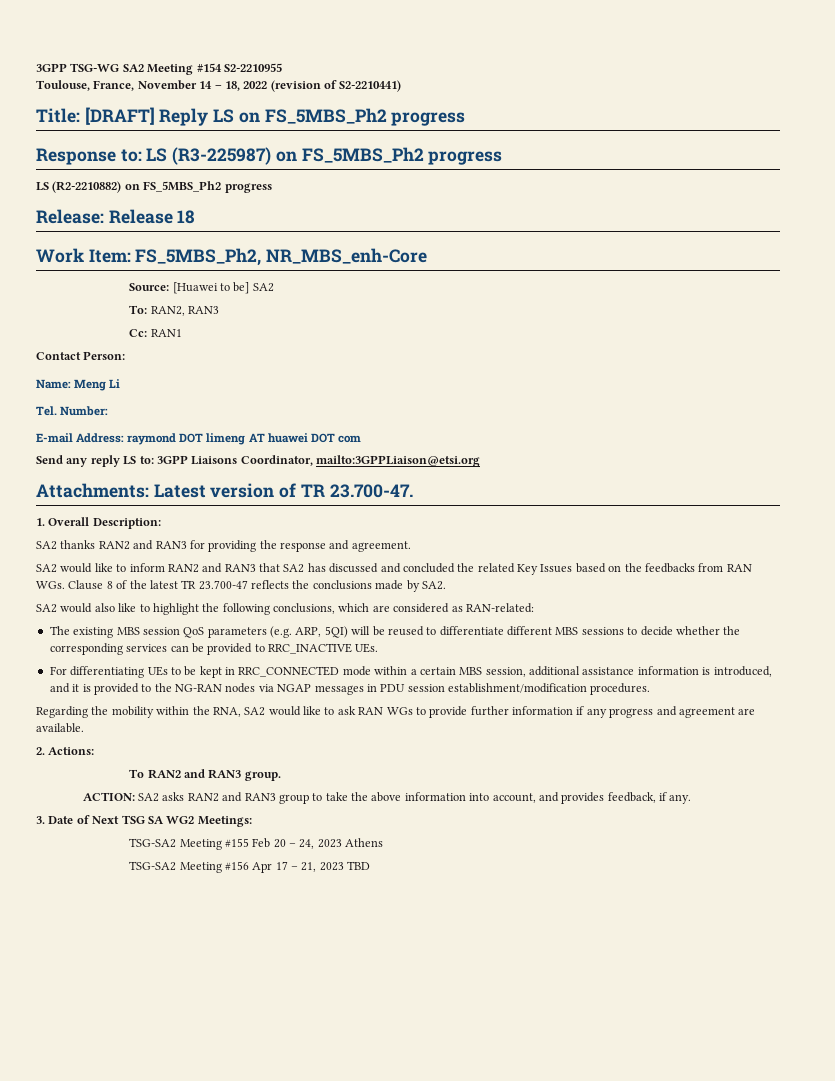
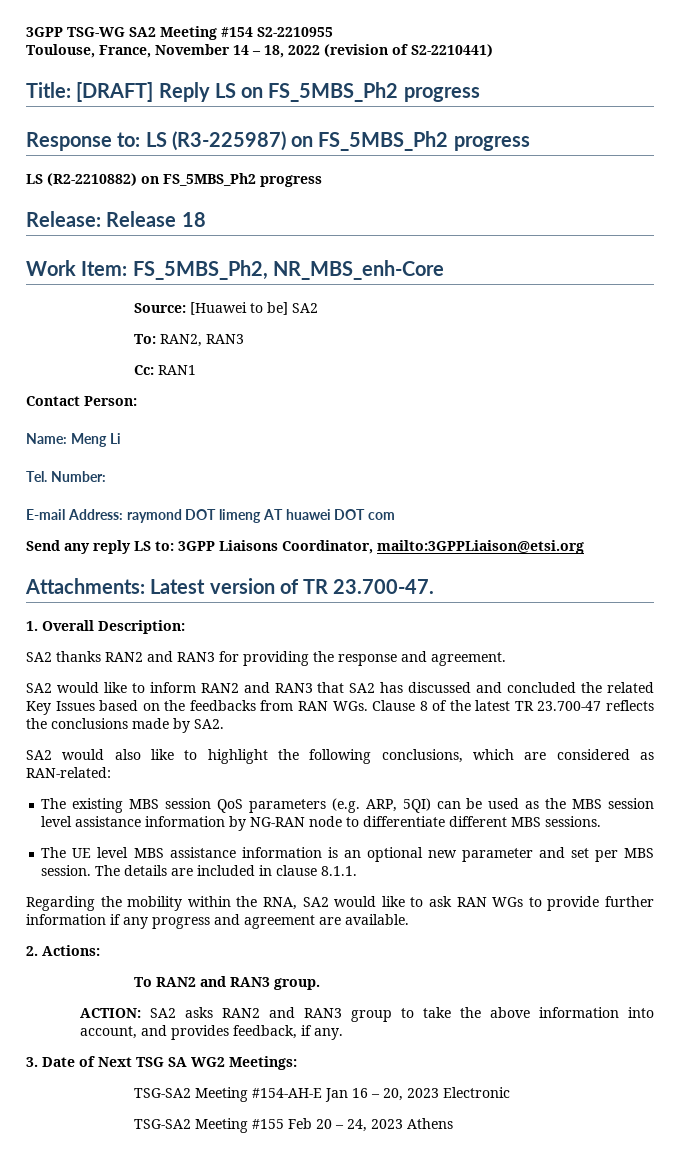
[351,626,741,636] [49,643,379,655] [49,666,772,678] [49,683,651,695] will be reused to differentiate different MBS sessions to decide whether the corresponding services can be provided to RRC_INACTIVE UEs. // For differentiating UEs to be kept in RRC_CONNECTED mode within a certain MBS session, additional assistance information is introduced, and it is provided to the NG-RAN nodes via NGAP messages in PDU session establishment/modification procedures. -> [436,798,655,809] [41,816,602,831] [41,847,655,862] [41,865,358,876] can be used as the MBS session level assistance information by NG-RAN node to differentiate different MBS sessions. // The UE level MBS assistance information is an optional new parameter and set per MBS session. The details are included in clause 8.1.1.
(252, 821) none -> [134,1087,511,1102] // TSG-SA2 Meeting #154-AH-E Jan 16 – 20, 2023 Electronic
[129,861,371,873] // TSG-SA2 Meeting #156 Apr 17 – 21, 2023 TBD -> (454, 1123) none

